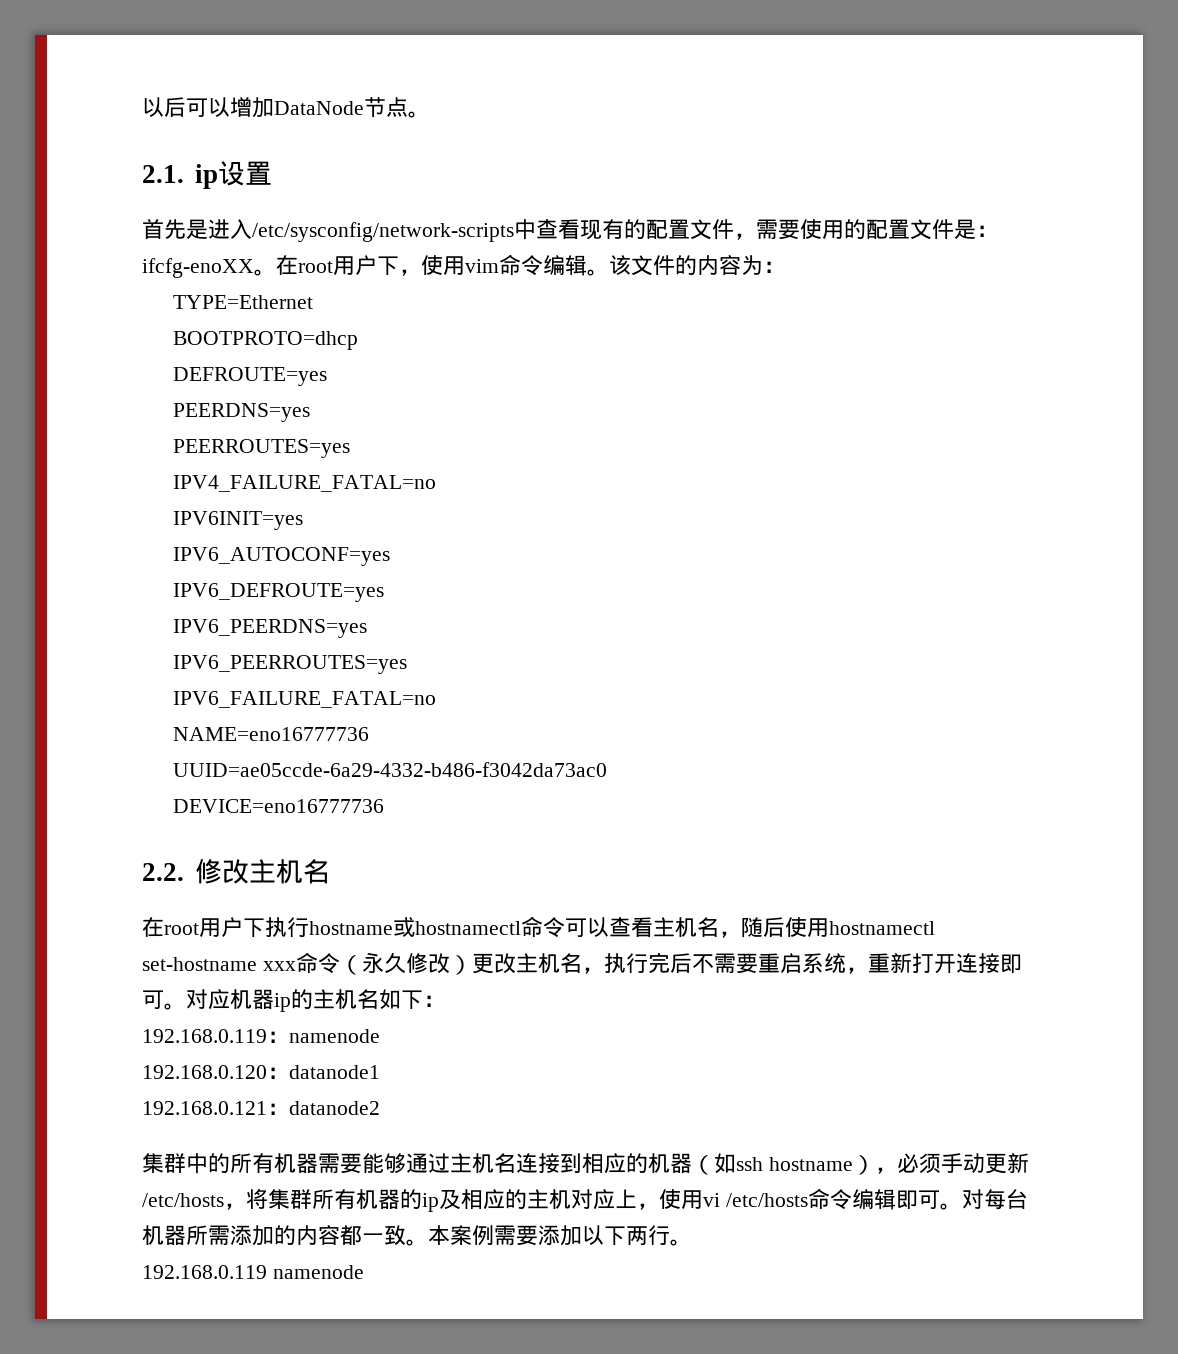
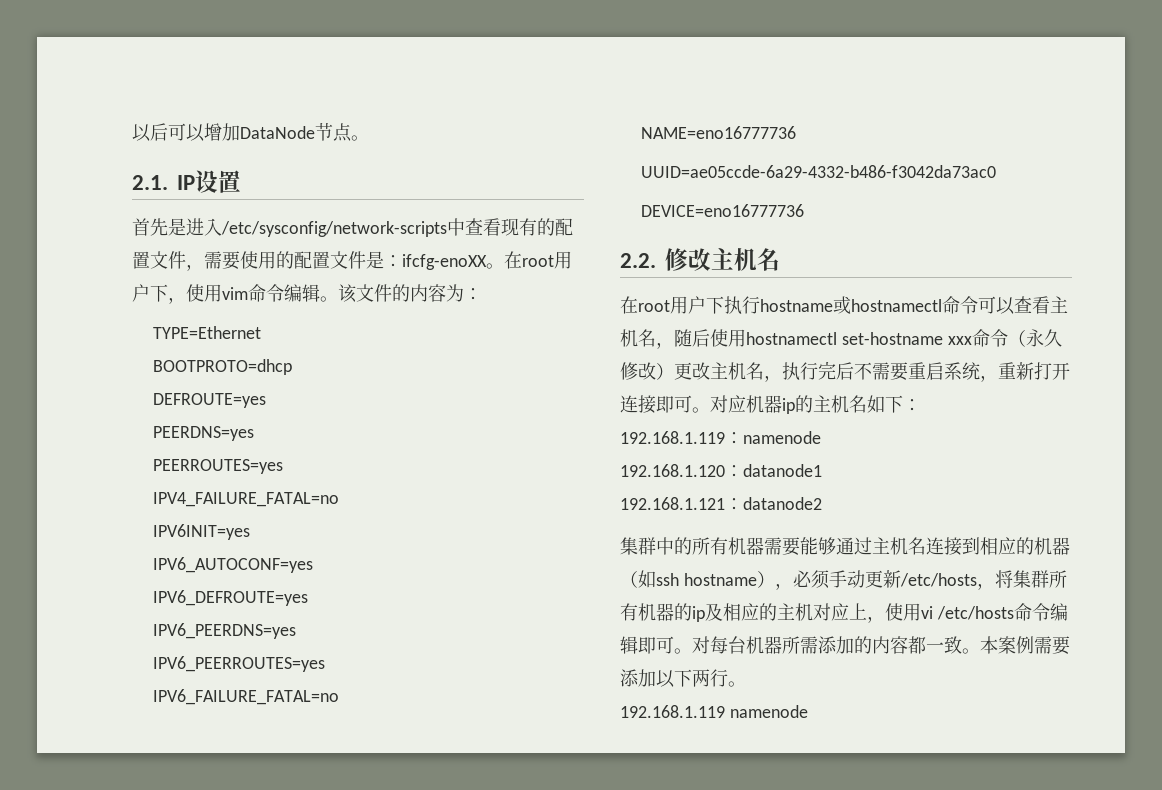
[194,164,218,189] ip -> [177,175,195,190] IP
[142,1029,267,1043] 192.168.0.119 -> [620,431,725,444] 192.168.1.119
[142,1065,267,1079] 192.168.0.120 -> [620,464,725,477] 192.168.1.120
[142,1101,267,1115] 192.168.0.121 -> [620,497,725,510] 192.168.1.121
[142,1265,267,1279] 192.168.0.119 -> [620,705,725,718] 192.168.1.119

